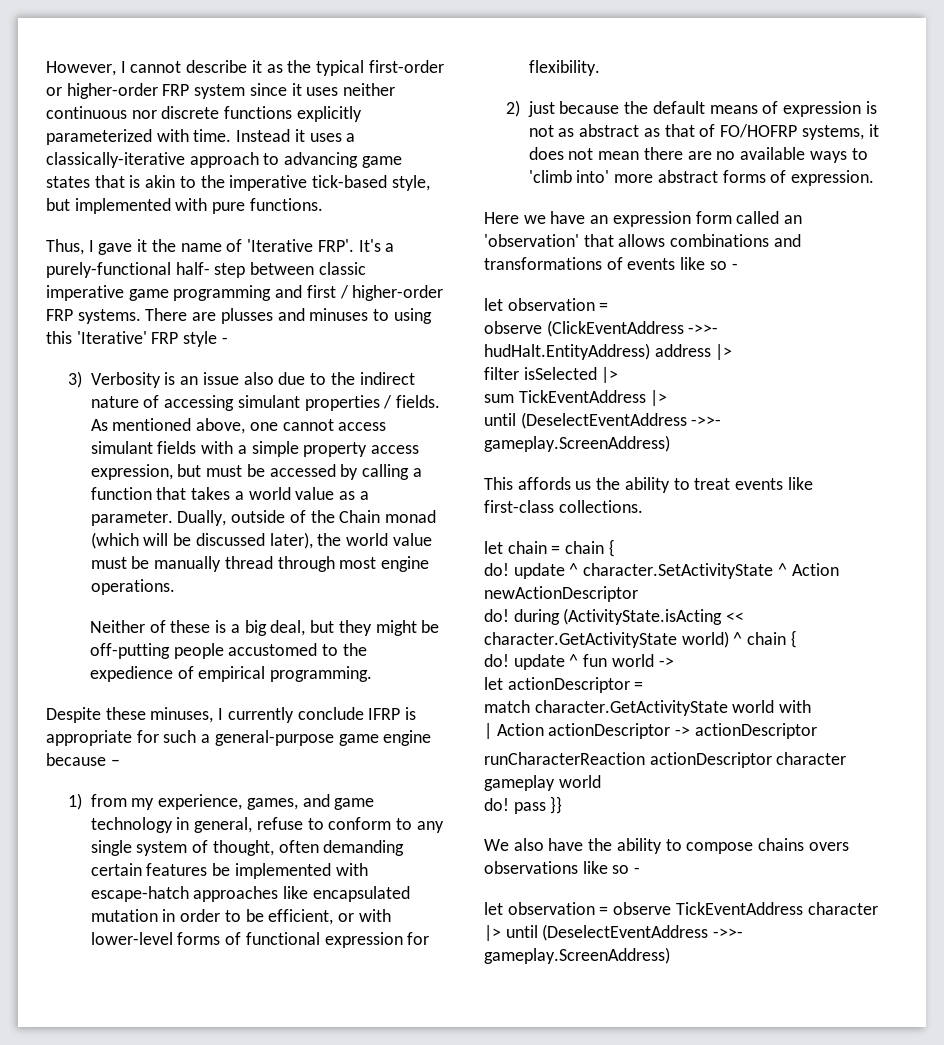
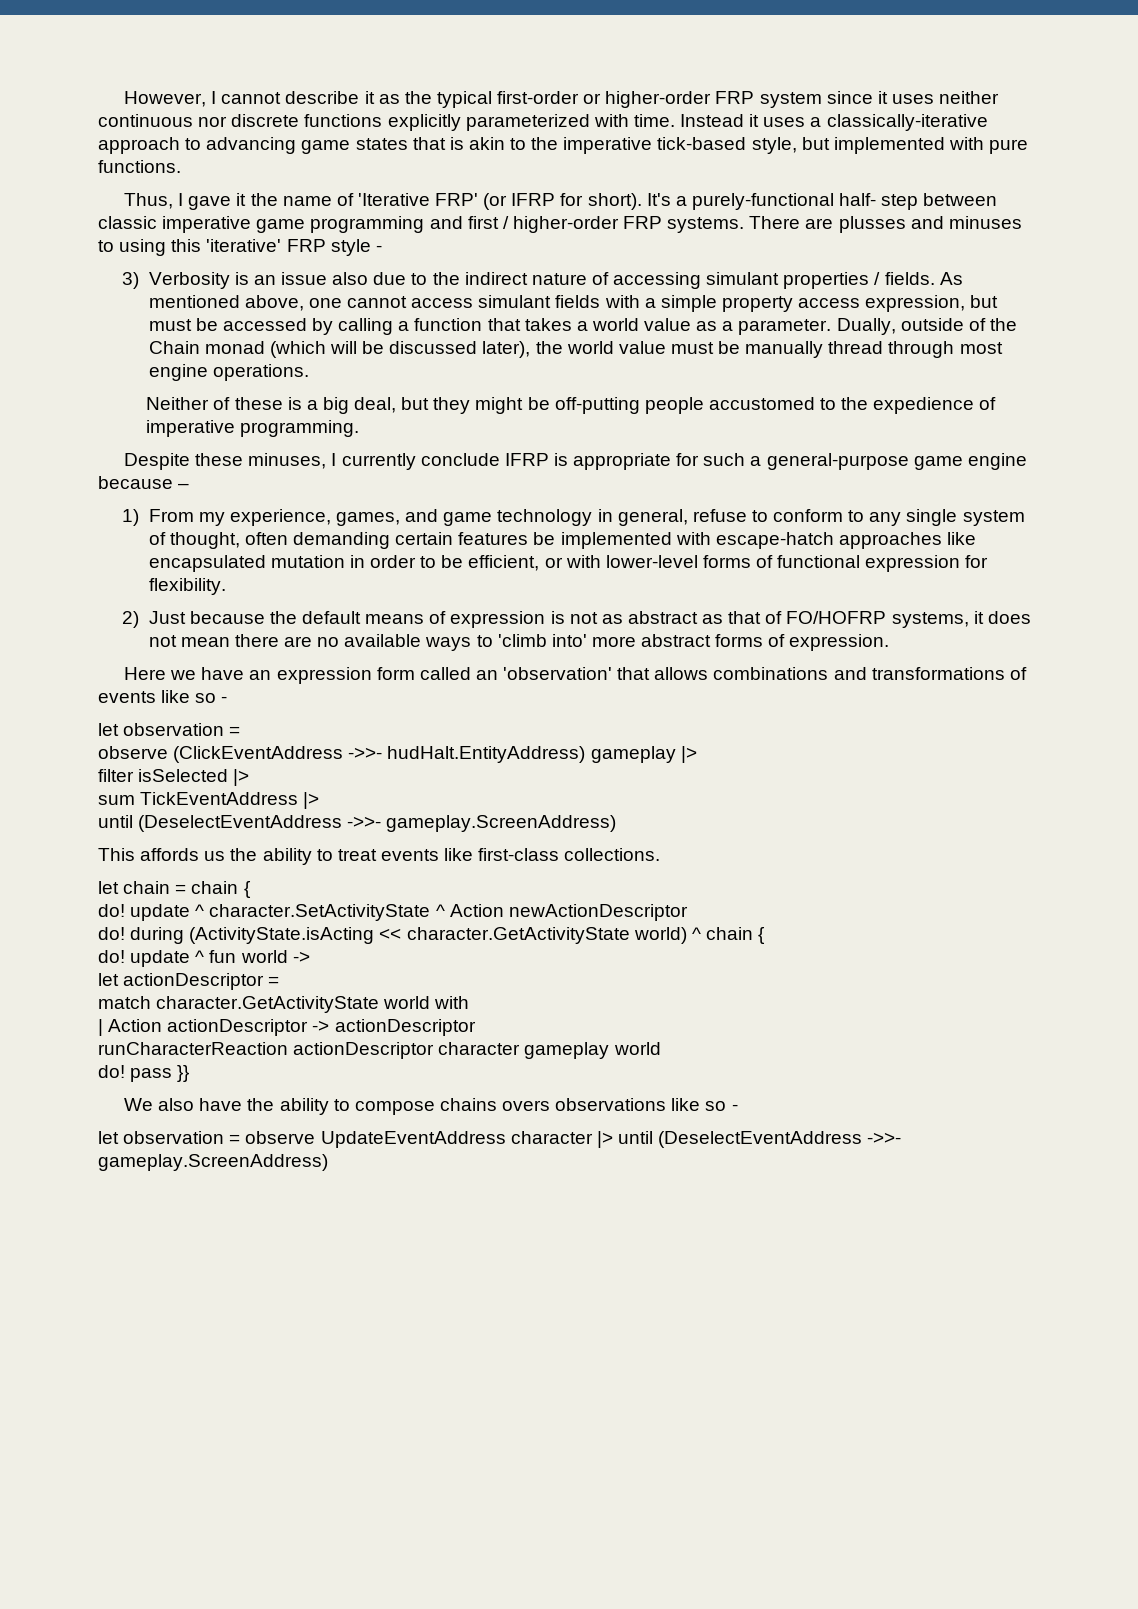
[317,239,354,252] FRP'. -> [435,193,642,210] FRP' (or IFRP for short).
[76,331,147,344] 'Iterative' -> [206,239,282,252] 'iterative'
[198,666,266,682] empirical -> [146,420,236,437] imperative
[90,794,127,807] from -> [148,509,194,522] From
[527,101,555,117] just -> [148,611,186,624] Just
[654,344,711,357] address -> [590,746,676,763] gameplay
[675,902,803,915] TickEventAddress -> [320,1131,506,1148] UpdateEventAddress

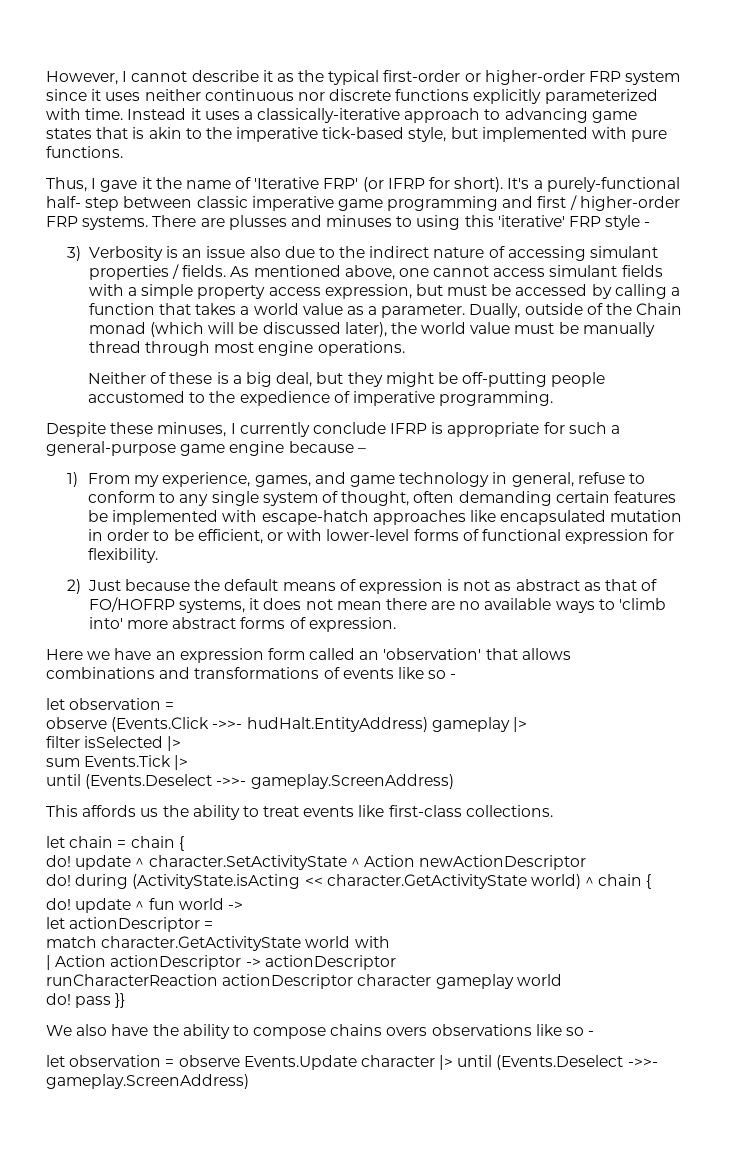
[173,746,344,763] (ClickEventAddress -> [111,717,210,732] (Events.Click
[140,792,299,805] TickEventAddress -> [84,755,172,767] Events.Tick
[138,815,343,832] (DeselectEventAddress -> [85,774,213,789] (Events.Deselect
[320,1131,506,1148] UpdateEventAddress -> [243,1055,357,1070] Events.Update
[658,1131,863,1148] (DeselectEventAddress -> [496,1055,624,1070] (Events.Deselect

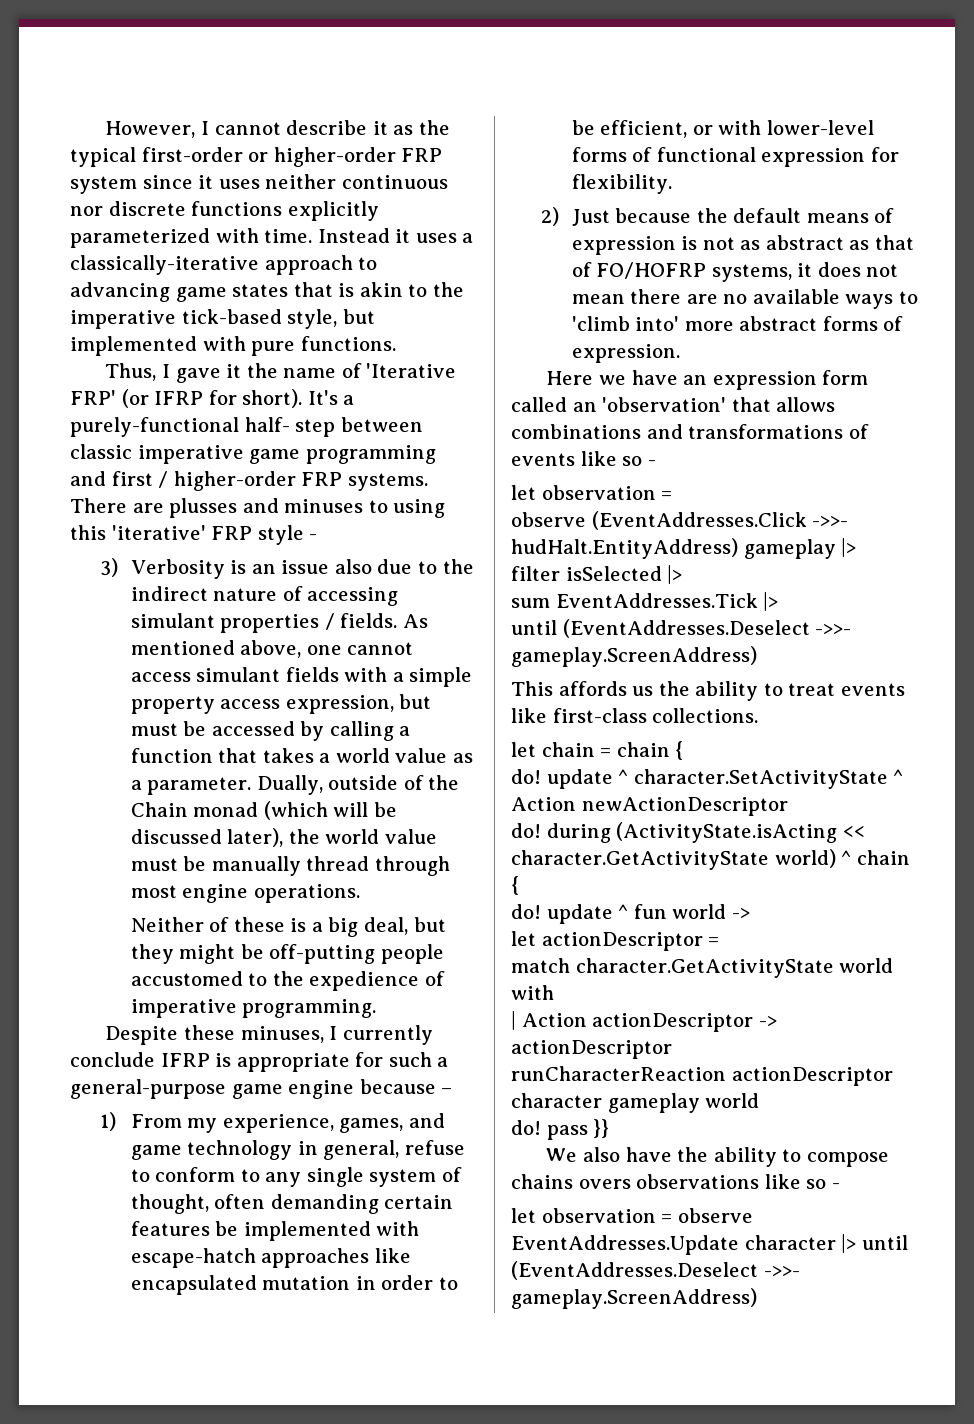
[111,717,210,732] (Events.Click -> [591,511,807,530] (EventAddresses.Click
[84,755,172,767] Events.Tick -> [555,593,758,608] EventAddresses.Tick
[85,774,213,789] (Events.Deselect -> [562,619,810,638] (EventAddresses.Deselect
[243,1055,357,1070] Events.Update -> [511,1235,739,1255] EventAddresses.Update
[496,1055,624,1070] (Events.Deselect -> [511,1261,758,1280] (EventAddresses.Deselect

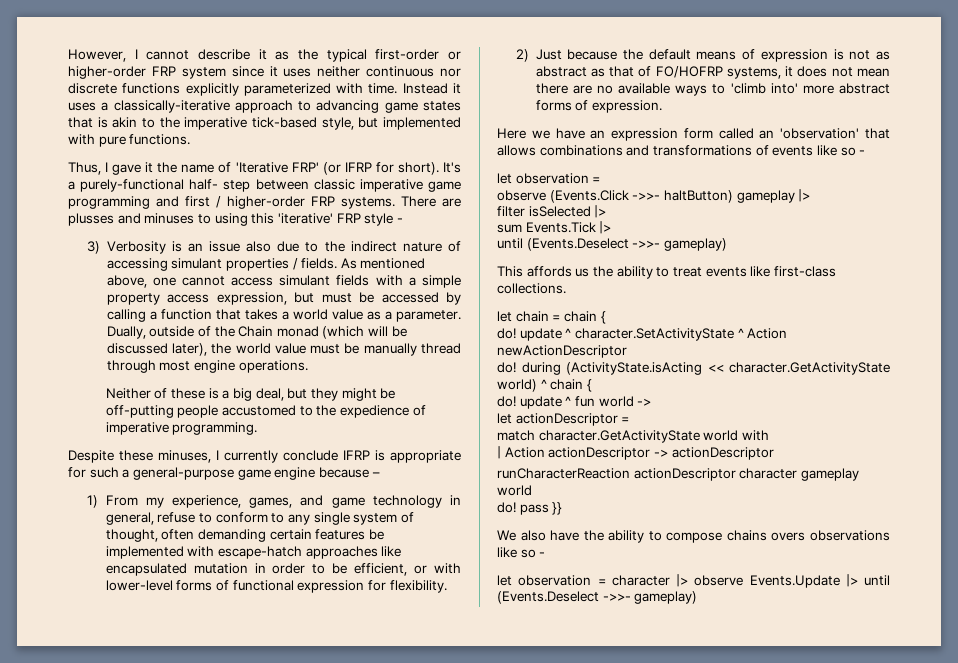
[591,511,849,530] [511,538,738,559] (EventAddresses.Click ->>- hudHalt.EntityAddress) -> [549,190,733,203] (Events.Click ->>- haltButton)
[555,593,758,608] EventAddresses.Tick -> [525,222,596,233] Events.Tick
[562,619,852,638] [511,646,757,667] (EventAddresses.Deselect ->>- gameplay.ScreenAddress) -> [526,238,727,251] (Events.Deselect ->>- gameplay)
[677,1208,753,1223] [511,1234,908,1255] [511,1261,800,1280] [511,1288,757,1309] observe EventAddresses.Update character |> until (EventAddresses.Deselect ->>- gameplay.ScreenAddress) -> [611,574,890,588] [497,591,698,604] character |> observe Events.Update |> until (Events.Deselect ->>- gameplay)

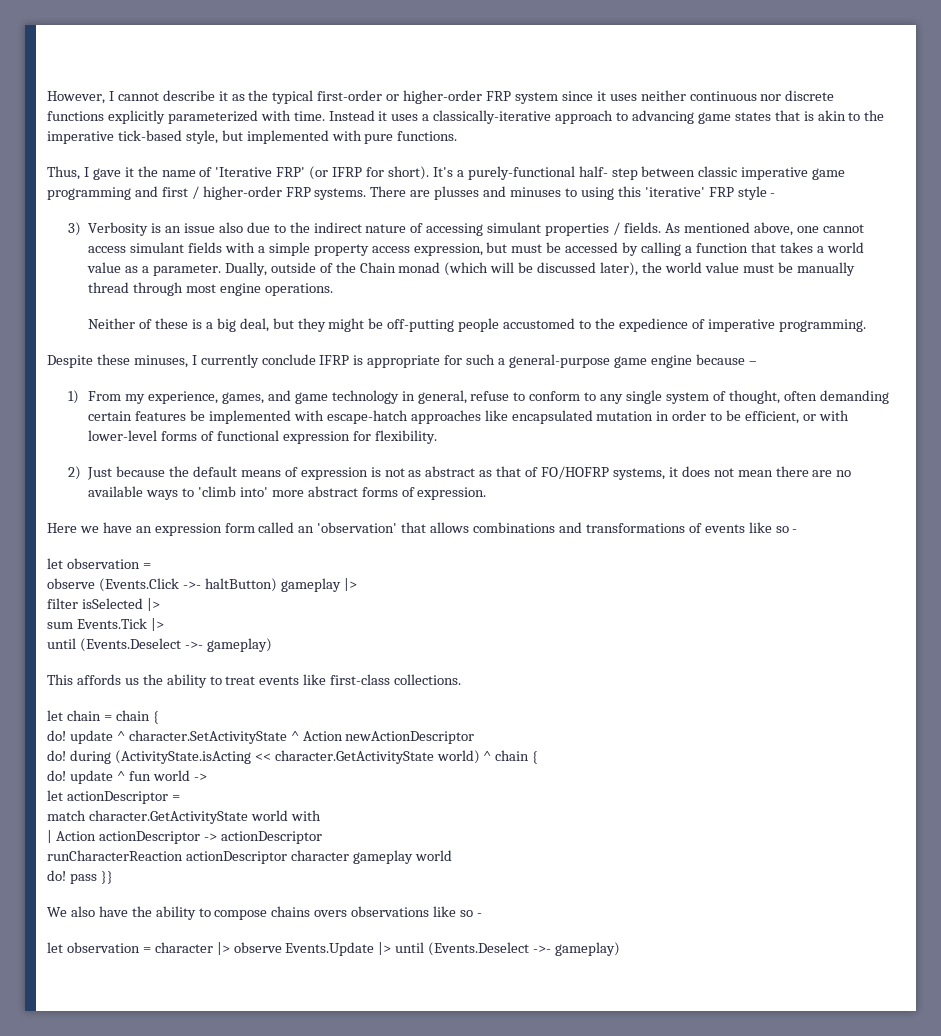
[632,192,661,200] ->>- -> [182,581,201,589] ->-
[632,240,661,248] ->>- -> [184,641,203,649] ->-
[602,593,631,601] ->>- -> [533,945,552,953] ->-

